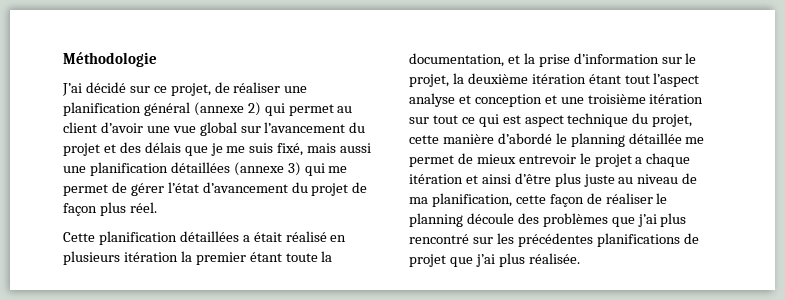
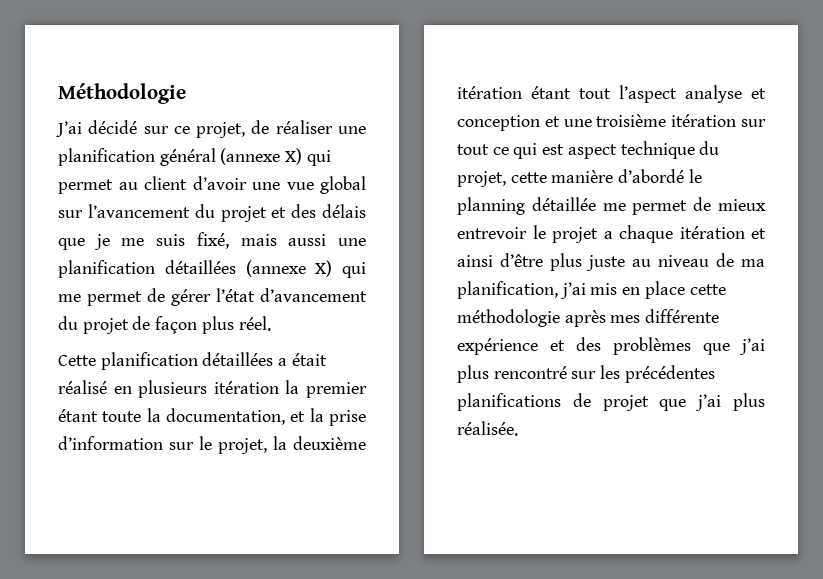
[247,102,261,116] 2) -> [285,148,303,165] X)
[287,162,301,176] 3) -> [315,260,333,277] X)
[515,193,668,207] [409,213,514,227] cette façon de réaliser le planning découle -> [559,281,726,299] [457,309,720,327] [457,338,565,355] j’ai mis en place cette méthodologie après mes différente expérience et

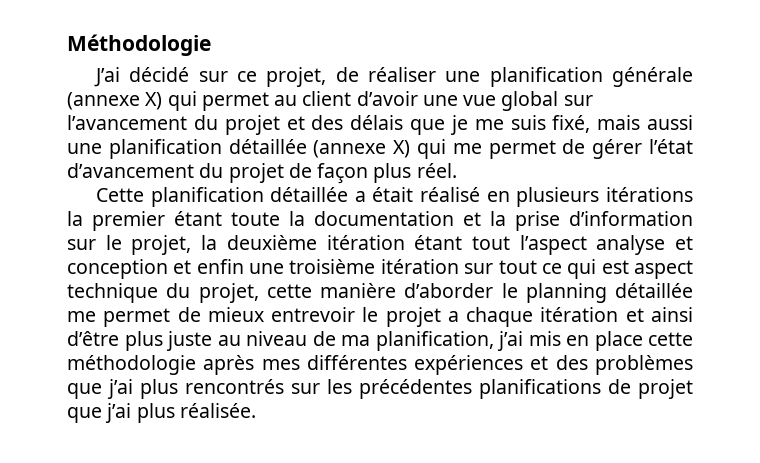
[159,148,216,166] général -> [612,67,693,87] générale
[164,260,236,274] détaillées -> [228,139,307,154] détaillée
[202,352,274,366] détaillées -> [270,187,349,202] détaillée
[213,381,279,394] itération -> [606,187,693,202] itérations
[166,408,285,425] documentation, -> [314,211,454,226] documentation
(560, 121) none -> [196,259,244,274] enfin
[618,169,685,183] d’abordé -> [404,283,494,298] d’aborder
[645,309,720,323] [457,338,538,355] différente expérience -> [306,355,524,375] différentes expériences
[493,366,567,379] rencontré -> [185,379,284,394] rencontrés

